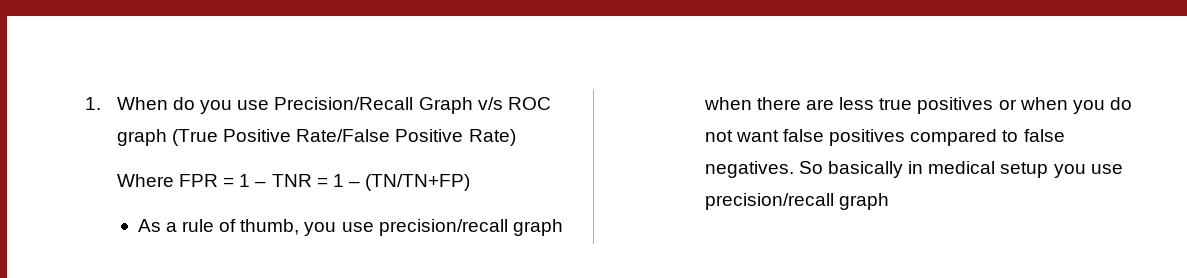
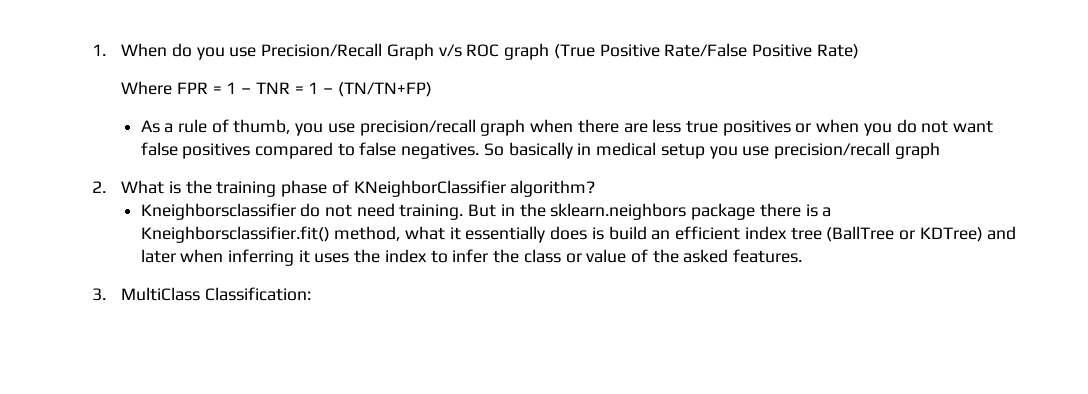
(889, 201) none -> [92,180,596,197] [140,203,832,220] [140,226,1017,243] [140,249,803,266] [92,287,312,301] // 2. What is the training phase of KNeighborClassifier algorithm? // Kneighborsclassifier do not need training. But in the sklearn.neighbors package there is a Kneighborsclassifier.fit() method, what it essentially does is build an efficient index tree (BallTree or KDTree) and later when inferring it uses the index to infer the class or value of the asked features. // 3. MultiClass Classification:

